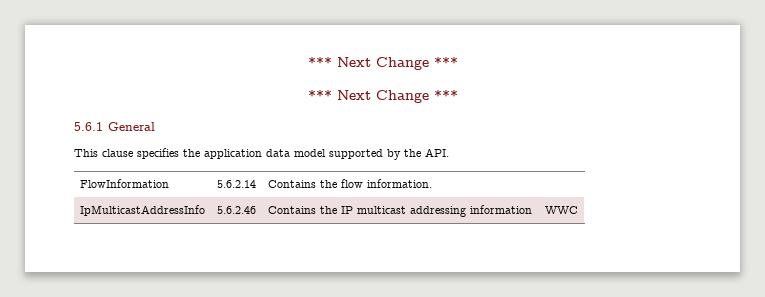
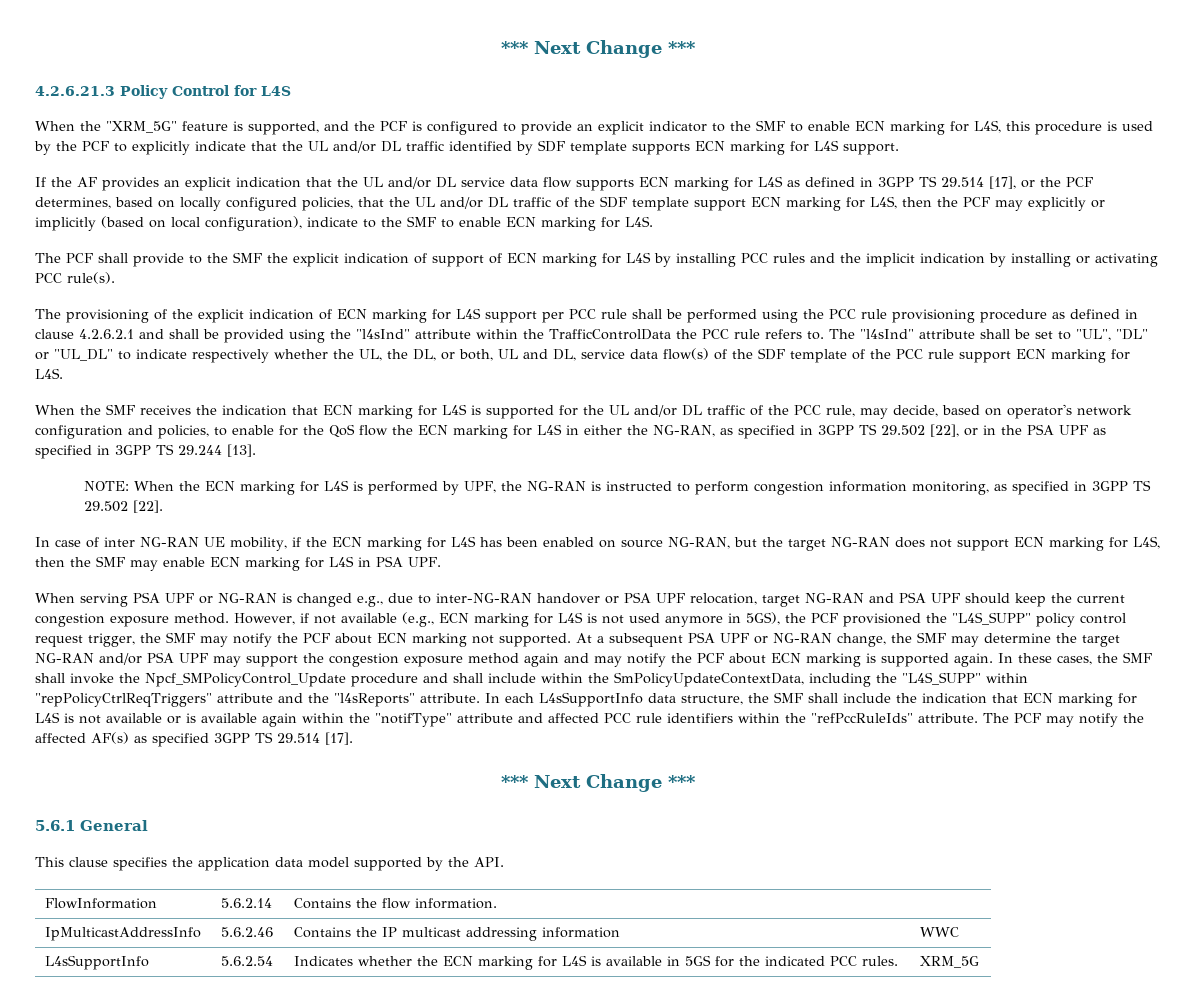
[307,57,458,70] *** Next Change *** -> [501,40,696,58] [35,85,291,99] [35,120,1153,135] [34,140,899,155] [35,176,1093,191] [35,196,1105,211] [35,216,653,231] [35,252,1158,267] [35,272,115,284] [35,308,1138,323] [35,329,1148,343] [35,348,1130,363] [35,368,63,379] [35,404,1132,419] [35,424,1106,439] [35,444,256,459] [83,480,1151,495] [83,500,163,513] [35,536,1160,551] [35,556,441,571] [35,592,1125,607] [35,612,1126,627] [35,632,1120,647] [35,652,1152,667] [35,672,1028,687] [35,692,1137,707] [35,712,1144,727] [35,732,353,747] *** Next Change *** // 4.2.6.21.3 Policy Control for L4S // When the "XRM_5G" feature is supported, and the PCF is configured to provide an explicit indicator to the SMF to enable ECN marking for L4S, this procedure is used by the PCF to explicitly indicate that the UL and/or DL traffic identified by SDF template supports ECN marking for L4S support. // If the AF provides an explicit indication that the UL and/or DL service data flow supports ECN marking for L4S as defined in 3GPP TS 29.514 [17], or the PCF determines, based on locally configured policies, that the UL and/or DL traffic of the SDF template support ECN marking for L4S, then the PCF may explicitly or implicitly (based on local configuration), indicate to the SMF to enable ECN marking for L4S. // The PCF shall provide to the SMF the explicit indication of support of ECN marking for L4S by installing PCC rules and the implicit indication by installing or activating PCC rule(s). // The provisioning of the explicit indication of ECN marking for L4S support per PCC rule shall be performed using the PCC rule provisioning procedure as defined in clause 4.2.6.2.1 and shall be provided using the "l4sInd" attribute within the TrafficControlData the PCC rule refers to. The "l4sInd" attribute shall be set to "UL", "DL" or "UL_DL" to indicate respectively whether the UL, the DL, or both, UL and DL, service data flow(s) of the SDF template of the PCC rule support ECN marking for L4S. // When the SMF receives the indication that ECN marking for L4S is supported for the UL and/or DL traffic of the PCC rule, may decide, based on operator's network configuration and policies, to enable for the QoS flow the ECN marking for L4S in either the NG-RAN, as specified in 3GPP TS 29.502 [22], or in the PSA UPF as specified in 3GPP TS 29.244 [13]. // NOTE: When the ECN marking for L4S is performed by UPF, the NG-RAN is instructed to perform congestion information monitoring, as specified in 3GPP TS 29.502 [22]. // In case of inter NG-RAN UE mobility, if the ECN marking for L4S has been enabled on source NG-RAN, but the target NG-RAN does not support ECN marking for L4S, then the SMF may enable ECN marking for L4S in PSA UPF. // When serving PSA UPF or NG-RAN is changed e.g., due to inter-NG-RAN handover or PSA UPF relocation, target NG-RAN and PSA UPF should keep the current congestion exposure method. However, if not available (e.g., ECN marking for L4S is not used anymore in 5GS), the PCF provisioned the "L4S_SUPP" policy control request trigger, the SMF may notify the PCF about ECN marking not supported. At a subsequent PSA UPF or NG-RAN change, the SMF may determine the target NG-RAN and/or PSA UPF may support the congestion exposure method again and may notify the PCF about ECN marking is supported again. In these cases, the SMF shall invoke the Npcf_SMPolicyControl_Update procedure and shall include within the SmPolicyUpdateContextData, including the "L4S_SUPP" within "repPolicyCtrlReqTriggers" attribute and the "l4sReports" attribute. In each L4sSupportInfo data structure, the SMF shall include the indication that ECN marking for L4S is not available or is available again within the "notifType" attribute and affected PCC rule identifiers within the "refPccRuleIds" attribute. The PCF may notify the affected AF(s) as specified 3GPP TS 29.514 [17].
(578, 210) none -> [44,955,149,970] [220,956,273,966] [293,955,898,970] [919,956,979,968] // L4sSupportInfo | 5.6.2.54 | Indicates whether the ECN marking for L4S is available in 5GS for the indicated PCC rules. | XRM_5G

